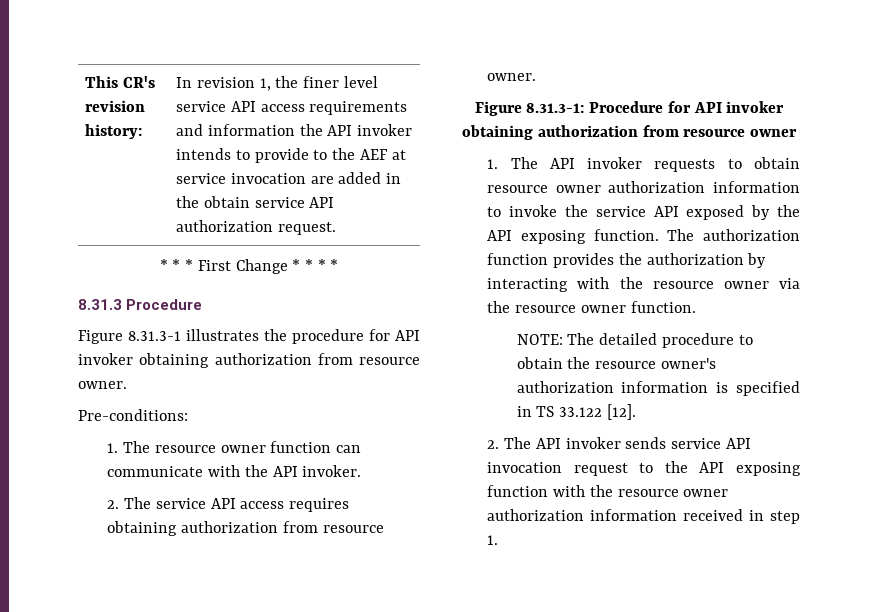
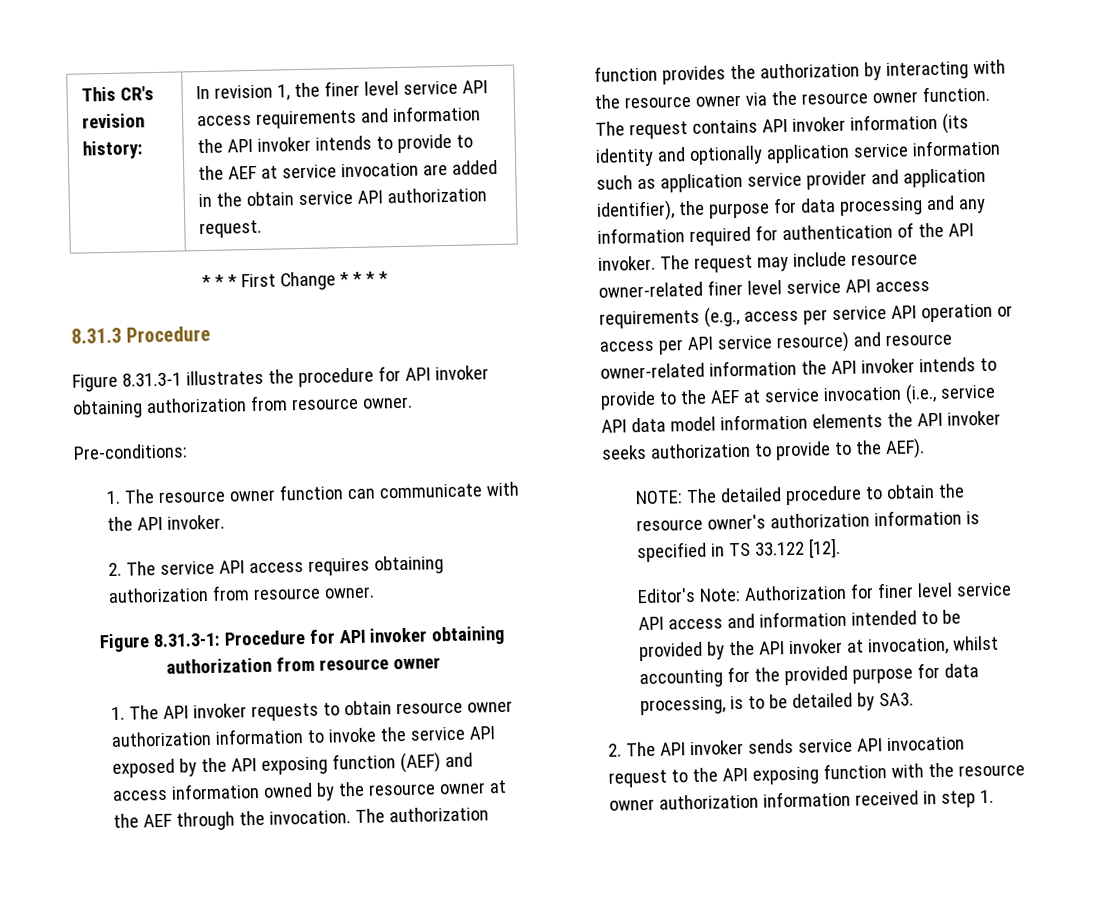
[593,229,659,241] function. -> [332,752,474,774] [112,779,508,801] [113,810,352,831] function (AEF) and access information owned by the resource owner at the AEF through the invocation.
(696, 307) none -> [595,113,970,140] [595,139,1002,167] [596,167,987,193] [596,195,987,222] [597,222,975,247] [598,251,919,273] [598,279,931,298] [599,303,1014,329] [599,331,953,355] [600,357,998,379] [600,383,997,410] [601,410,1002,433] [601,438,926,461] The request contains API invoker information (its identity and optionally application service information such as application service provider and application identifier), the purpose for data processing and any information required for authentication of the API invoker. The request may include resource owner-related finer level service API access requirements (e.g., access per service API operation or access per API service resource) and resource owner-related information the API invoker intends to provide to the AEF at service invocation (i.e., service API data model information elements the API invoker seeks authorization to provide to the AEF).
(636, 412) none -> [636,582,1012,604] [637,609,961,631] [638,635,999,662] [638,662,979,689] [639,692,914,716] // Editor's Note: Authorization for finer level service API access and information intended to be provided by the API invoker at invocation, whilst accounting for the provided purpose for data processing, is to be detailed by SA3.

